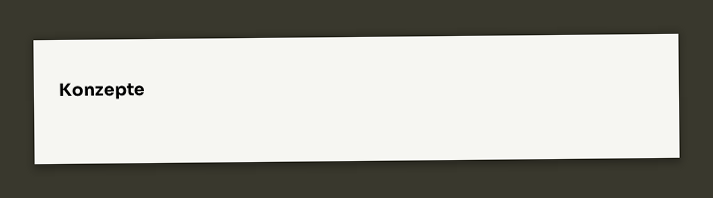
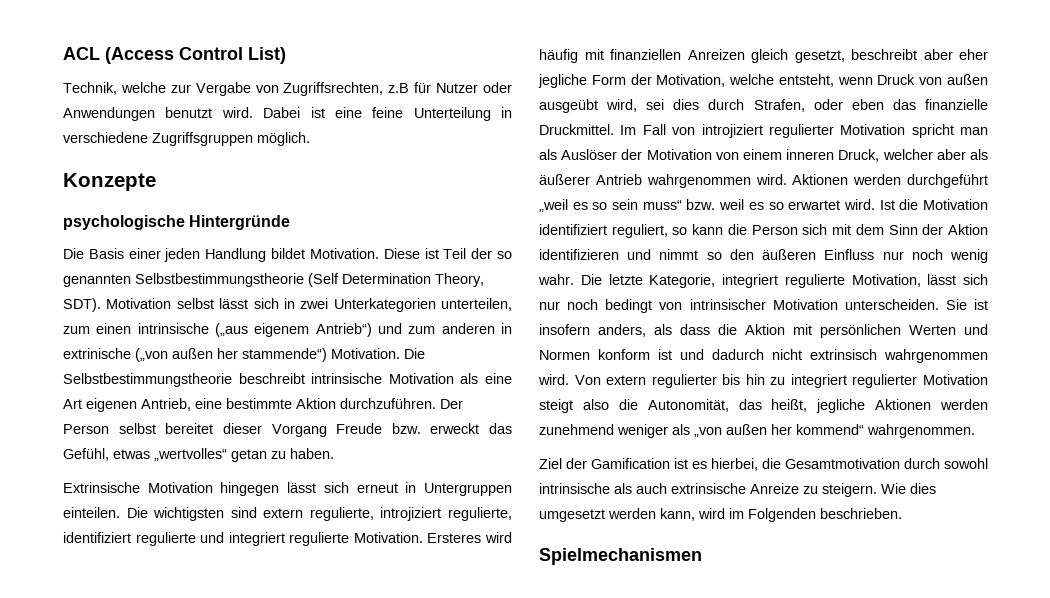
[58,82,145,100] Konzepte -> [63,47,286,64] [63,82,513,96] [63,107,512,121] [63,132,310,146] [63,173,156,191] [63,215,291,230] [63,248,512,262] [63,273,484,287] [63,298,512,312] [63,323,512,337] [63,348,425,362] [63,373,512,387] [63,398,463,412] [63,423,512,437] [63,448,334,462] [63,482,512,496] [63,507,512,521] [63,532,512,546] [539,49,988,63] [538,74,988,88] [539,99,988,113] [539,124,988,138] [539,149,988,162] [539,174,988,188] [539,199,988,212] [539,224,989,238] [539,249,988,263] [538,274,988,288] [539,299,988,313] [539,324,988,338] [539,349,988,363] [538,374,988,388] [539,399,988,413] [539,424,975,438] [539,458,988,471] [539,483,936,497] [539,508,902,522] [539,548,702,565] ACL (Access Control List) // Technik, welche zur Vergabe von Zugriffsrechten, z.B für Nutzer oder Anwendungen benutzt wird. Dabei ist eine feine Unterteilung in verschiedene Zugriffsgruppen möglich. // Konzepte // psychologische Hintergründe // Die Basis einer jeden Handlung bildet Motivation. Diese ist Teil der so genannten Selbstbestimmungstheorie (Self Determination Theory, SDT). Motivation selbst lässt sich in zwei Unterkategorien unterteilen, zum einen intrinsische („aus eigenem Antrieb“) und zum anderen in extrinische („von außen her stammende“) Motivation. Die Selbstbestimmungstheorie beschreibt intrinsische Motivation als eine Art eigenen Antrieb, eine bestimmte Aktion durchzuführen. Der Person selbst bereitet dieser Vorgang Freude bzw. erweckt das Gefühl, etwas „wertvolles“ getan zu haben. // Extrinsische Motivation hingegen lässt sich erneut in Untergruppen einteilen. Die wichtigsten sind extern regulierte, introjiziert regulierte, identifiziert regulierte und integriert regulierte Motivation. Ersteres wird häufig mit finanziellen Anreizen gleich gesetzt, beschreibt aber eher jegliche Form der Motivation, welche entsteht, wenn Druck von außen ausgeübt wird, sei dies durch Strafen, oder eben das finanzielle Druckmittel. Im Fall von introjiziert regulierter Motivation spricht man als Auslöser der Motivation von einem inneren Druck, welcher aber als äußerer Antrieb wahrgenommen wird. Aktionen werden durchgeführt „weil es so sein muss“ bzw. weil es so erwartet wird. Ist die Motivation identifiziert reguliert, so kann die Person sich mit dem Sinn der Aktion identifizieren und nimmt so den äußeren Einfluss nur noch wenig wahr. Die letzte Kategorie, integriert regulierte Motivation, lässt sich nur noch bedingt von intrinsischer Motivation unterscheiden. Sie ist insofern anders, als dass die Aktion mit persönlichen Werten und Normen konform ist und dadurch nicht extrinsisch wahrgenommen wird. Von extern regulierter bis hin zu integriert regulierter Motivation steigt also die Autonomität, das heißt, jegliche Aktionen werden zunehmend weniger als „von außen her kommend“ wahrgenommen. // Ziel der Gamification ist es hierbei, die Gesamtmotivation durch sowohl intrinsische als auch extrinsische Anreize zu steigern. Wie dies umgesetzt werden kann, wird im Folgenden beschrieben. // Spielmechanismen

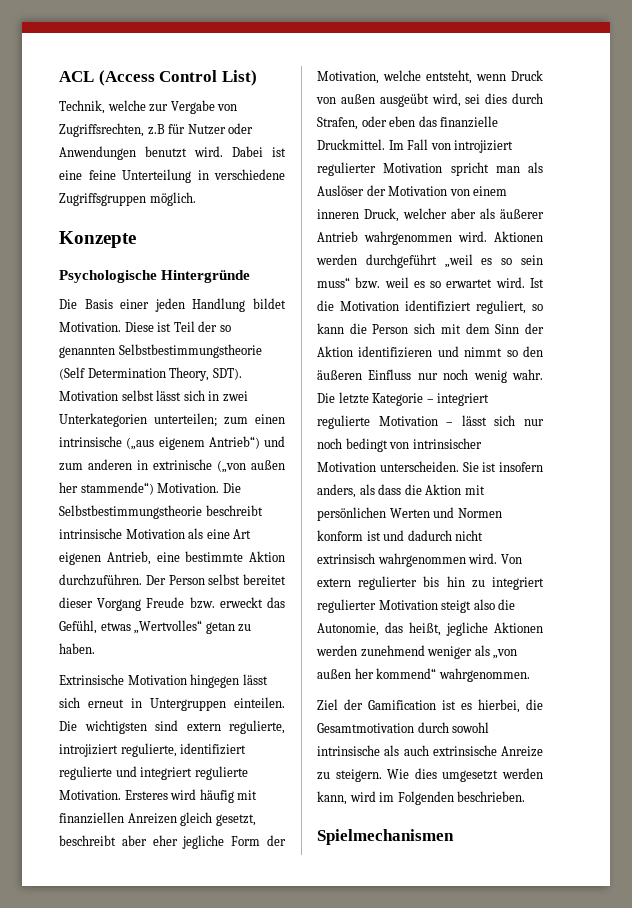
[63,215,185,230] psychologische -> [59,270,157,283] Psychologische
[441,298,512,311] unterteilen, -> [154,413,217,427] unterteilen;
[154,448,227,461] „wertvolles“ -> [134,620,203,634] „Wertvolles“
[649,274,921,288] Kategorie, integriert regulierte Motivation, -> [372,393,490,406] [317,415,454,429] Kategorie – integriert regulierte Motivation –
[647,399,729,412] Autonomität, -> [317,623,379,636] Autonomie,

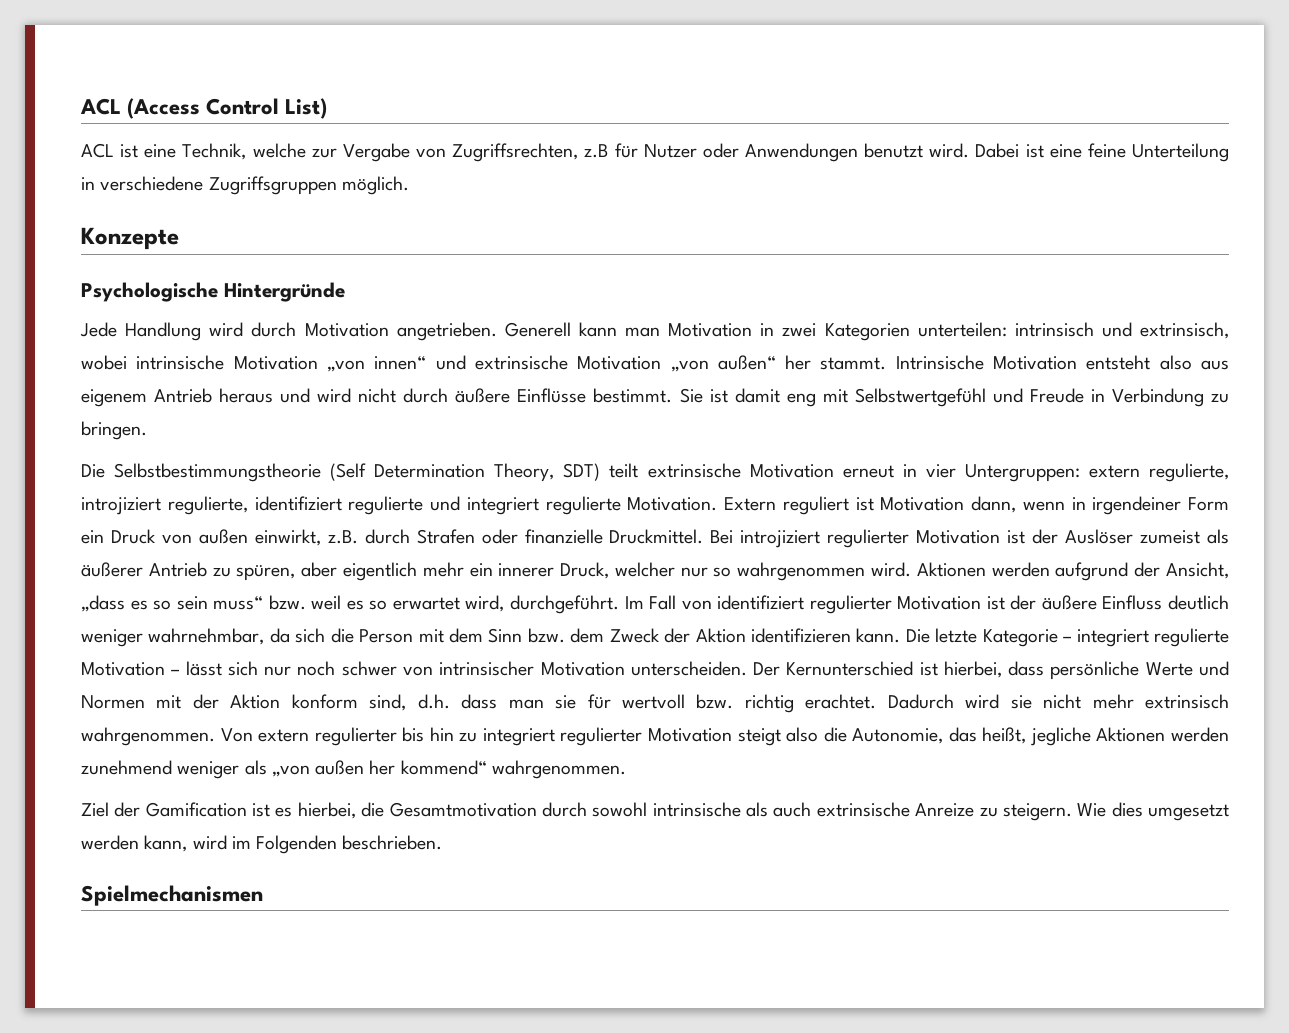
(257, 78) none -> [81,143,177,158] ACL ist eine
[59,298,286,312] [59,321,231,332] [59,344,262,358] [59,367,242,381] [59,390,248,402] [59,413,285,427] [59,436,285,450] [59,459,285,473] [59,482,241,495] [59,505,263,519] [59,528,252,539] [59,551,285,565] [59,574,286,586] [59,597,285,611] [59,620,252,634] [59,643,95,654] [59,674,268,688] [59,697,285,711] [59,720,178,734] Die Basis einer jeden Handlung bildet Motivation. Diese ist Teil der so genannten Selbstbestimmungstheorie (Self Determination Theory, SDT). Motivation selbst lässt sich in zwei Unterkategorien unterteilen; zum einen intrinsische („aus eigenem Antrieb“) und zum anderen in extrinische („von außen her stammende“) Motivation. Die Selbstbestimmungstheorie beschreibt intrinsische Motivation als eine Art eigenen Antrieb, eine bestimmte Aktion durchzuführen. Der Person selbst bereitet dieser Vorgang Freude bzw. erweckt das Gefühl, etwas „Wertvolles“ getan zu haben. // Extrinsische Motivation hingegen lässt sich erneut in Untergruppen einteilen. Die wichtigsten sind -> [80,322,1229,341] [81,355,1229,372] [81,388,1229,407] [81,421,147,440] [81,463,1080,482] Jede Handlung wird durch Motivation angetrieben. Generell kann man Motivation in zwei Kategorien unterteilen: intrinsisch und extrinsisch, wobei intrinsische Motivation „von innen“ und extrinsische Motivation „von außen“ her stammt. Intrinsische Motivation entsteht also aus eigenem Antrieb heraus und wird nicht durch äußere Einflüsse bestimmt. Sie ist damit eng mit Selbstwertgefühl und Freude in Verbindung zu bringen. // Die Selbstbestimmungstheorie (Self Determination Theory, SDT) teilt extrinsische Motivation erneut in vier Untergruppen:
[124,789,258,803] [59,812,256,826] [59,835,286,849] [317,70,543,84] [316,93,543,107] [317,116,499,130] [317,139,514,153] [317,162,543,176] [317,185,508,196] [317,208,544,222] [317,231,543,245] [316,254,473,268] Ersteres wird häufig mit finanziellen Anreizen gleich gesetzt, beschreibt aber eher jegliche Form der Motivation, welche entsteht, wenn Druck von außen ausgeübt wird, sei dies durch Strafen, oder eben das finanzielle Druckmittel. Im Fall von introjiziert regulierter Motivation spricht man als Auslöser der Motivation von einem inneren Druck, welcher aber als äußerer Antrieb wahrgenommen wird. Aktionen werden durchgeführt „weil -> [724,496,1229,515] [81,529,1229,548] [81,562,1229,581] [81,595,125,612] Extern reguliert ist Motivation dann, wenn in irgendeiner Form ein Druck von außen einwirkt, z.B. durch Strafen oder finanzielle Druckmittel. Bei introjiziert regulierter Motivation ist der Auslöser zumeist als äußerer Antrieb zu spüren, aber eigentlich mehr ein innerer Druck, welcher nur so wahrgenommen wird. Aktionen werden aufgrund der Ansicht, „dass
[495,277,544,288] [317,300,543,314] [317,323,344,334] wird. Ist die Motivation identifiziert reguliert, so kann -> [465,595,1229,614] [81,628,326,647] wird, durchgeführt. Im Fall von identifiziert regulierter Motivation ist der äußere Einfluss deutlich weniger wahrnehmbar, da sich
[414,323,436,334] sich -> (414, 636) none
[525,323,544,334] [317,346,543,358] [317,369,543,383] der Aktion identifizieren und nimmt so den äußeren Einfluss nur noch wenig wahr. -> [527,628,901,643] bzw. dem Zweck der Aktion identifizieren kann.
[345,438,388,452] bedingt -> [341,661,397,676] schwer
[462,462,543,472] [317,484,485,498] [317,507,502,521] [317,530,484,541] [317,553,498,567] Sie ist insofern anders, als dass die Aktion mit persönlichen Werten und Normen konform ist und dadurch nicht extrinsisch wahrgenommen wird. -> [753,661,1230,680] [81,694,1230,713] [81,727,215,746] Der Kernunterschied ist hierbei, dass persönliche Werte und Normen mit der Aktion konform sind, d.h. dass man sie für wertvoll bzw. richtig erachtet. Dadurch wird sie nicht mehr extrinsisch wahrgenommen.

